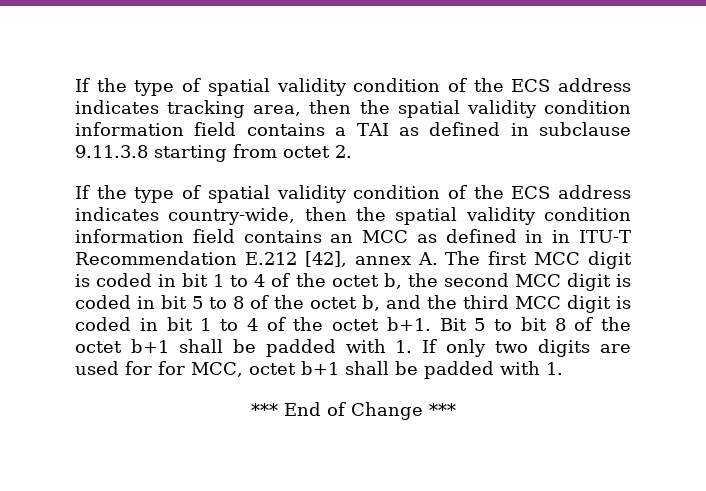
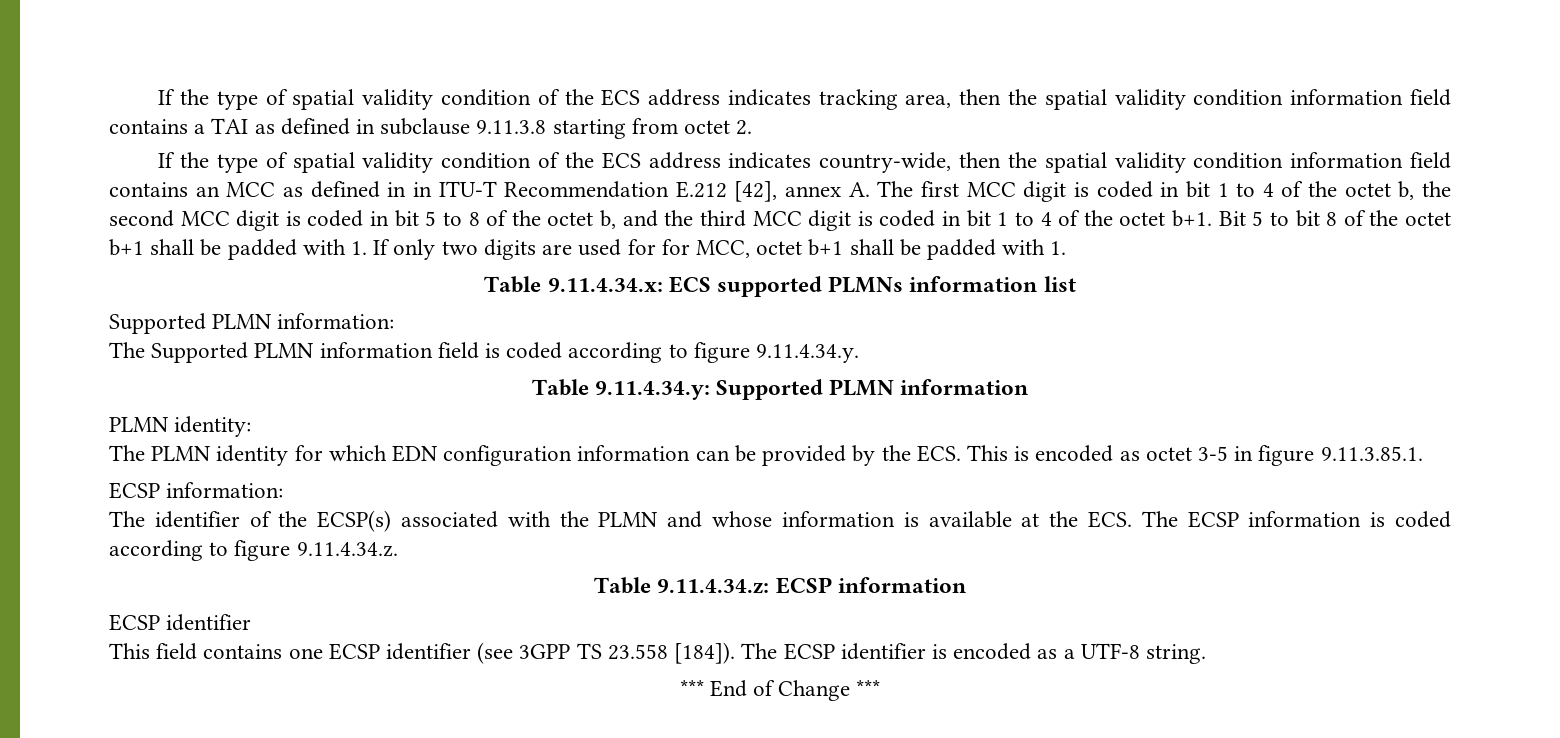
(563, 368) none -> [484,276,1076,297] [109,313,395,334] [109,342,860,363] [531,379,1029,400] [109,416,252,437] [109,445,1423,466] [109,482,284,499] [109,510,1452,532] [109,540,398,561] [594,577,966,594] [109,614,252,631] [109,642,1206,664] // Table 9.11.4.34.x: ECS supported PLMNs information list // Supported PLMN information: // The Supported PLMN information field is coded according to figure 9.11.4.34.y. // Table 9.11.4.34.y: Supported PLMN information // PLMN identity: // The PLMN identity for which EDN configuration information can be provided by the ECS. This is encoded as octet 3-5 in figure 9.11.3.85.1. // ECSP information: // The identifier of the ECSP(s) associated with the PLMN and whose information is available at the ECS. The ECSP information is coded according to figure 9.11.4.34.z. // Table 9.11.4.34.z: ECSP information // ECSP identifier // This field contains one ECSP identifier (see 3GPP TS 23.558 [184]). The ECSP identifier is encoded as a UTF-8 string.

